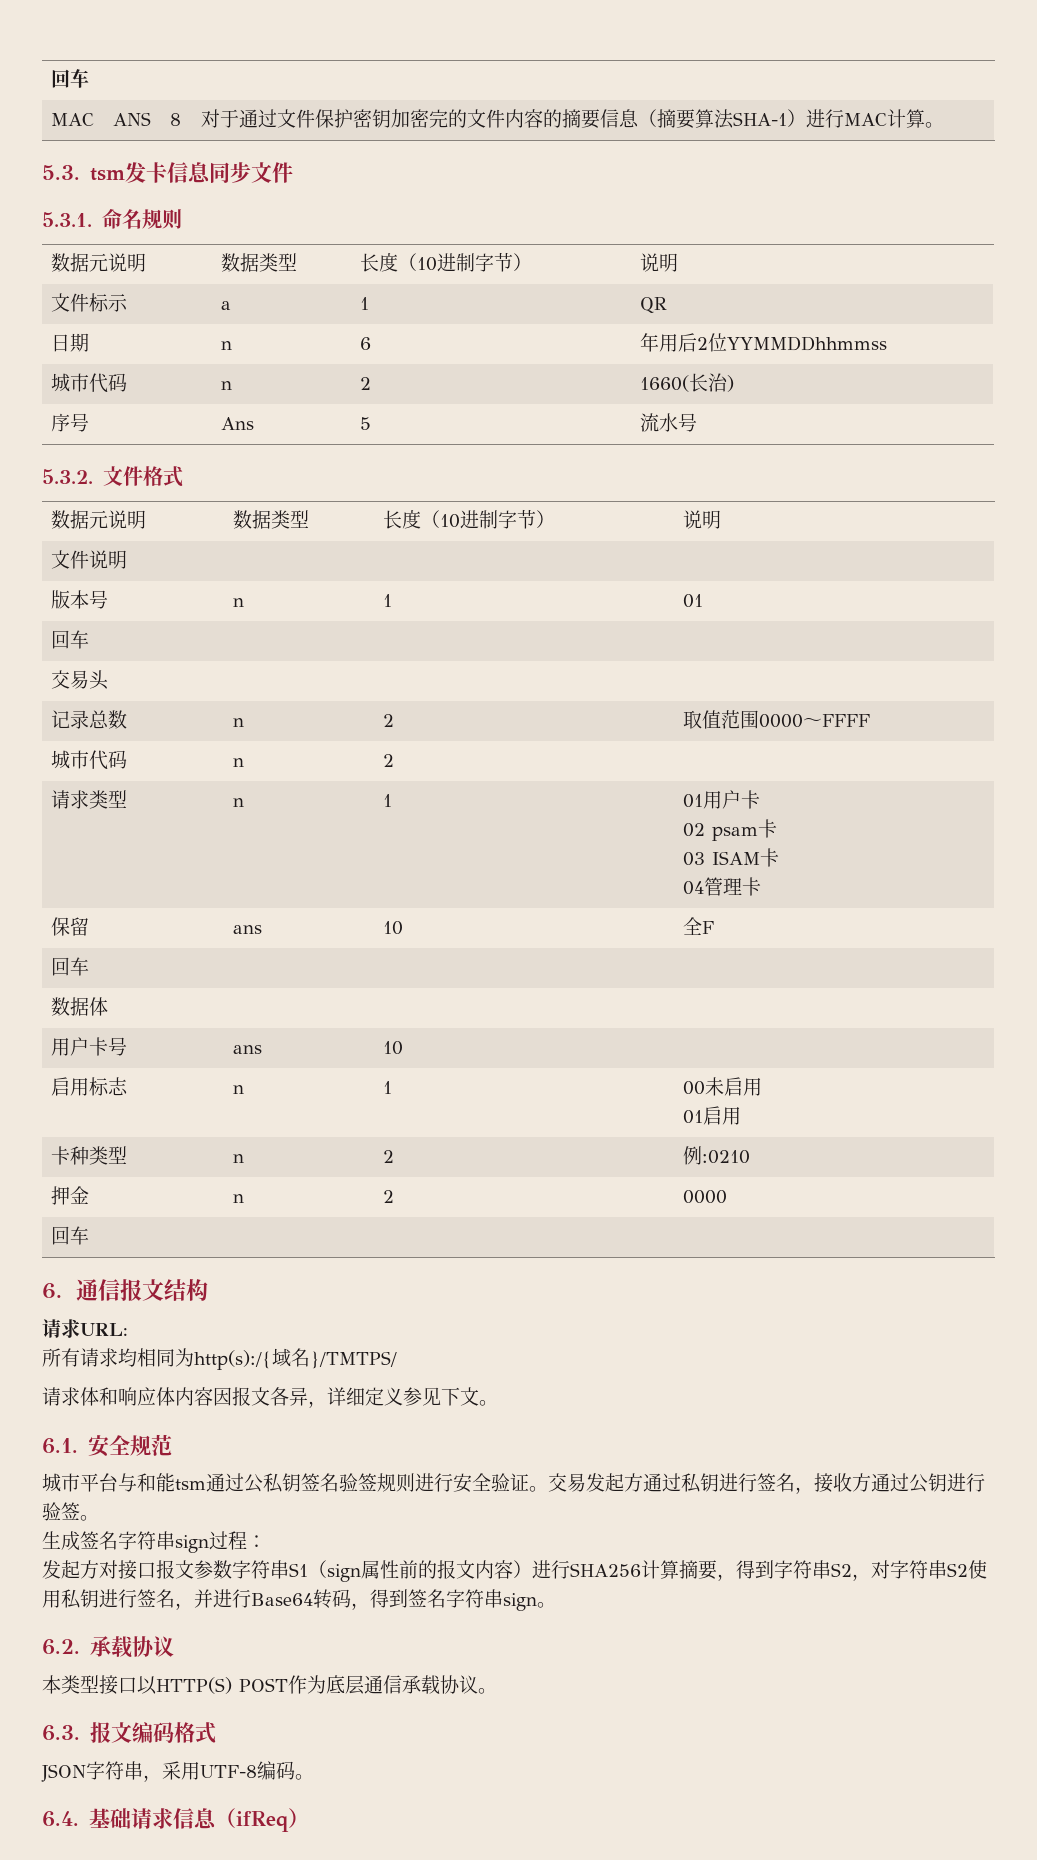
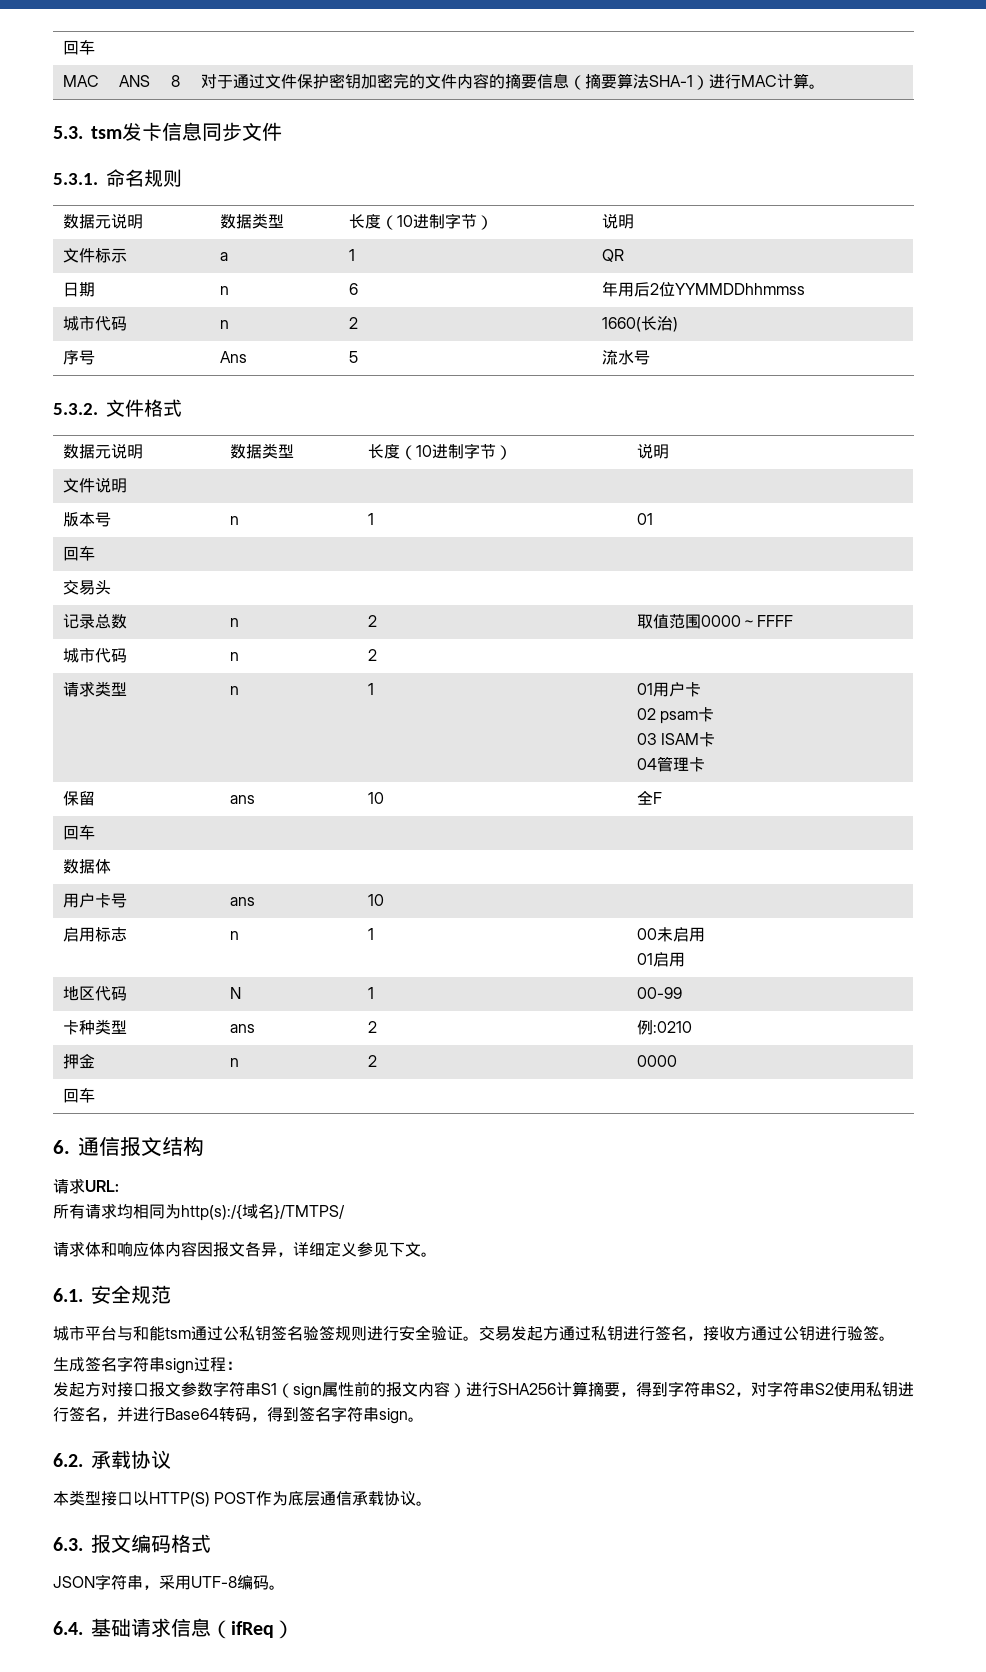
(742, 1116) none -> [62,986,127,1001] [229,987,241,999] [367,987,374,999] [636,987,682,999] // 地区代码 | N | 1 | 00-99
[233,1154,245,1163] n -> [229,1024,255,1033] ans

